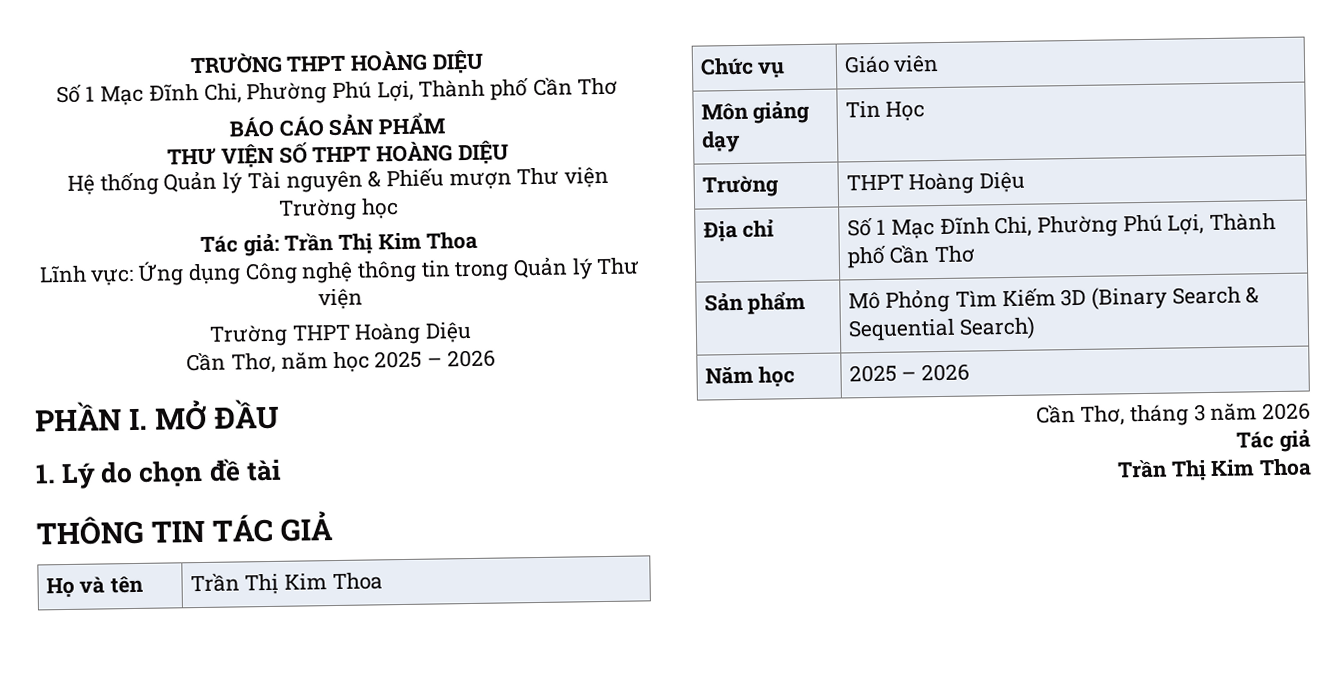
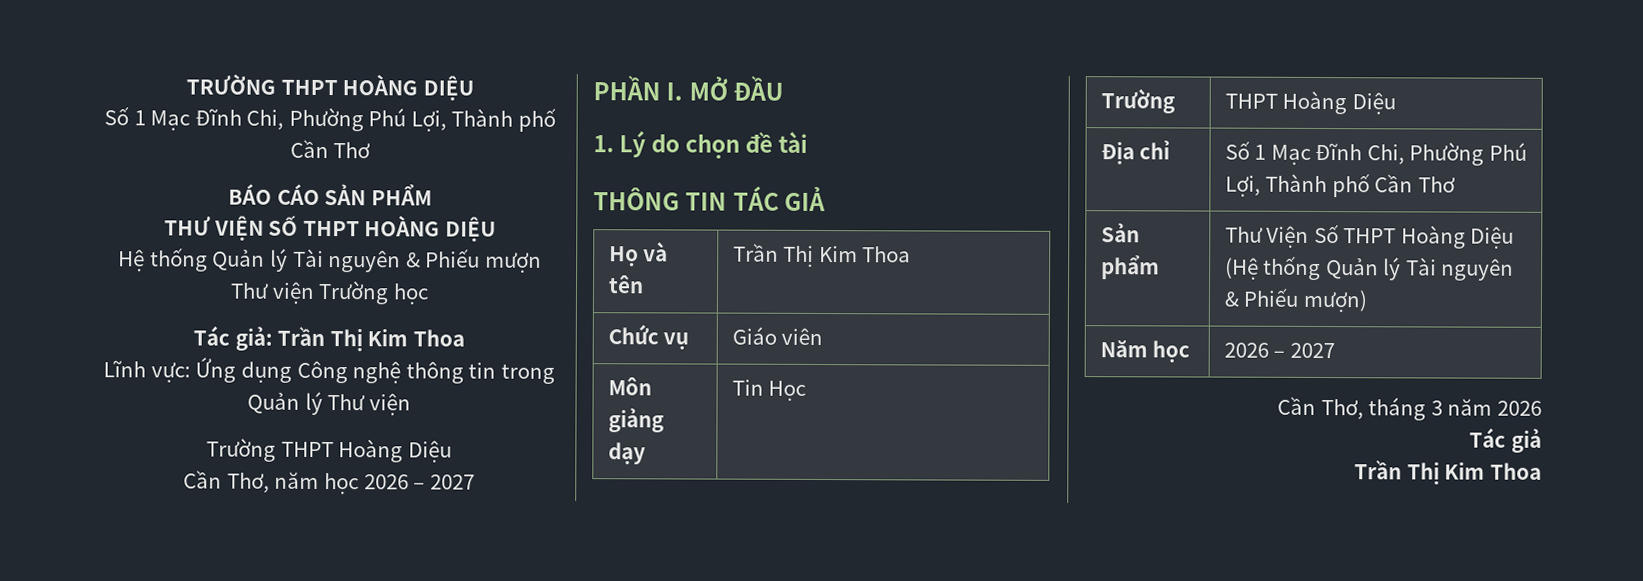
[374,349,496,369] 2025 – 2026 -> [363,474,475,490] 2026 – 2027
[847,286,1260,313] [847,316,1037,342] Mô Phỏng Tìm Kiếm 3D (Binary Search & Sequential Search) -> [1224,223,1515,249] [1224,255,1515,281] [1223,287,1368,313] Thư Viện Số THPT Hoàng Diệu (Hệ thống Quản lý Tài nguyên & Phiếu mượn)
[848,363,970,383] 2025 – 2026 -> [1223,342,1335,359] 2026 – 2027

